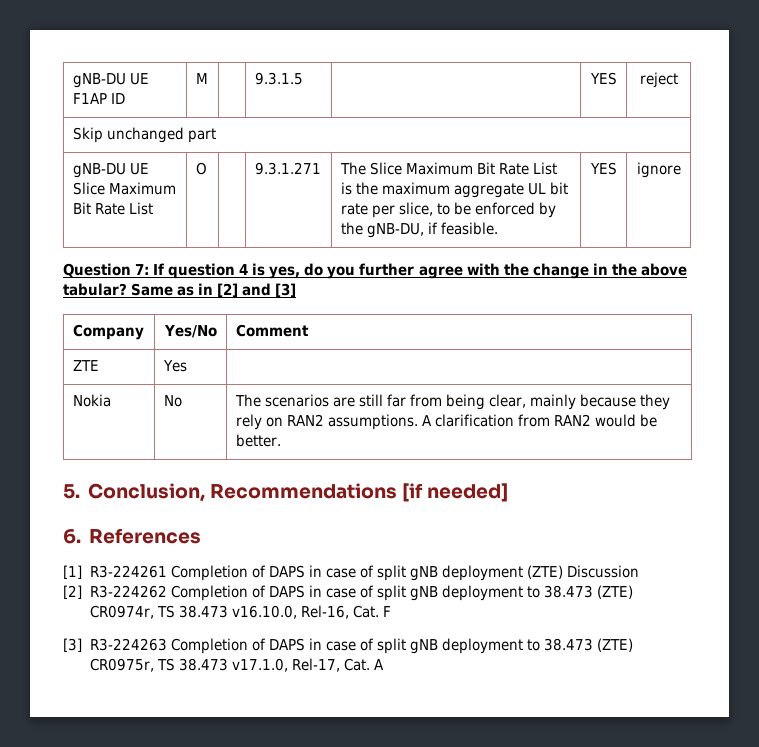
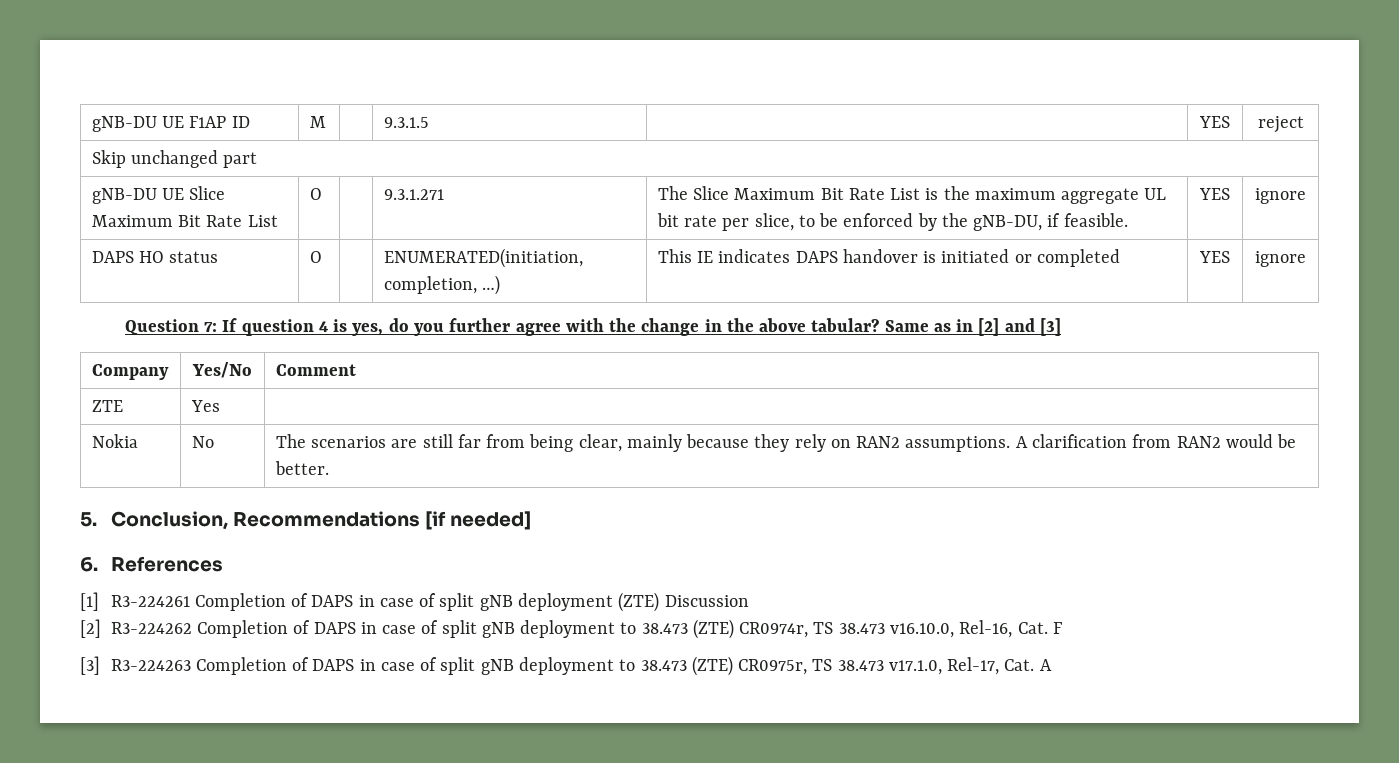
(681, 170) none -> [91,251,219,263] [309,251,322,263] [383,248,583,268] [383,275,501,295] [657,249,1120,267] [1199,251,1230,263] [1255,251,1306,267] // DAPS HO status | O | | ENUMERATED(initiation, completion, …) | This IE indicates DAPS handover is initiated or completed | YES | ignore

